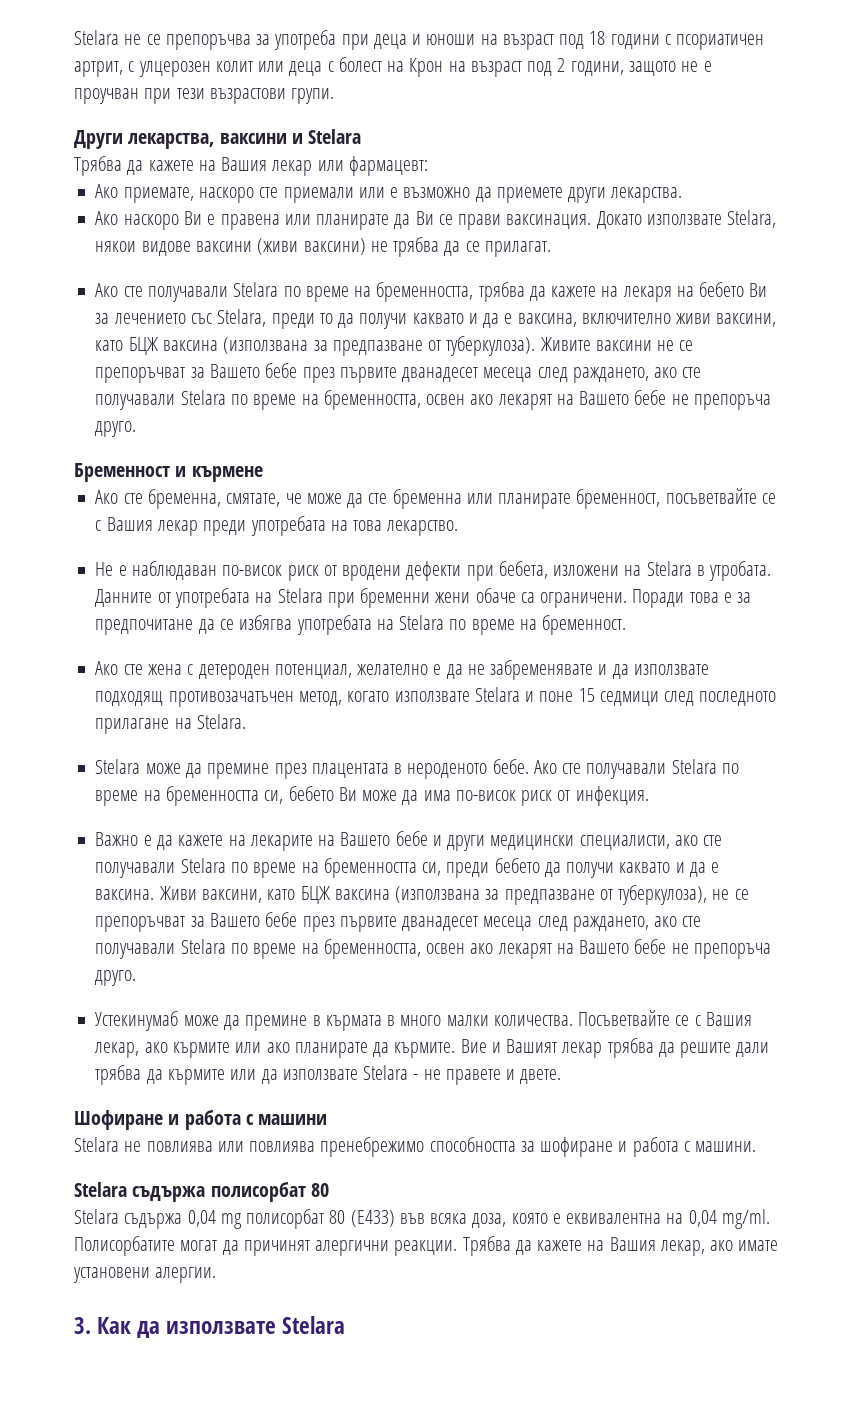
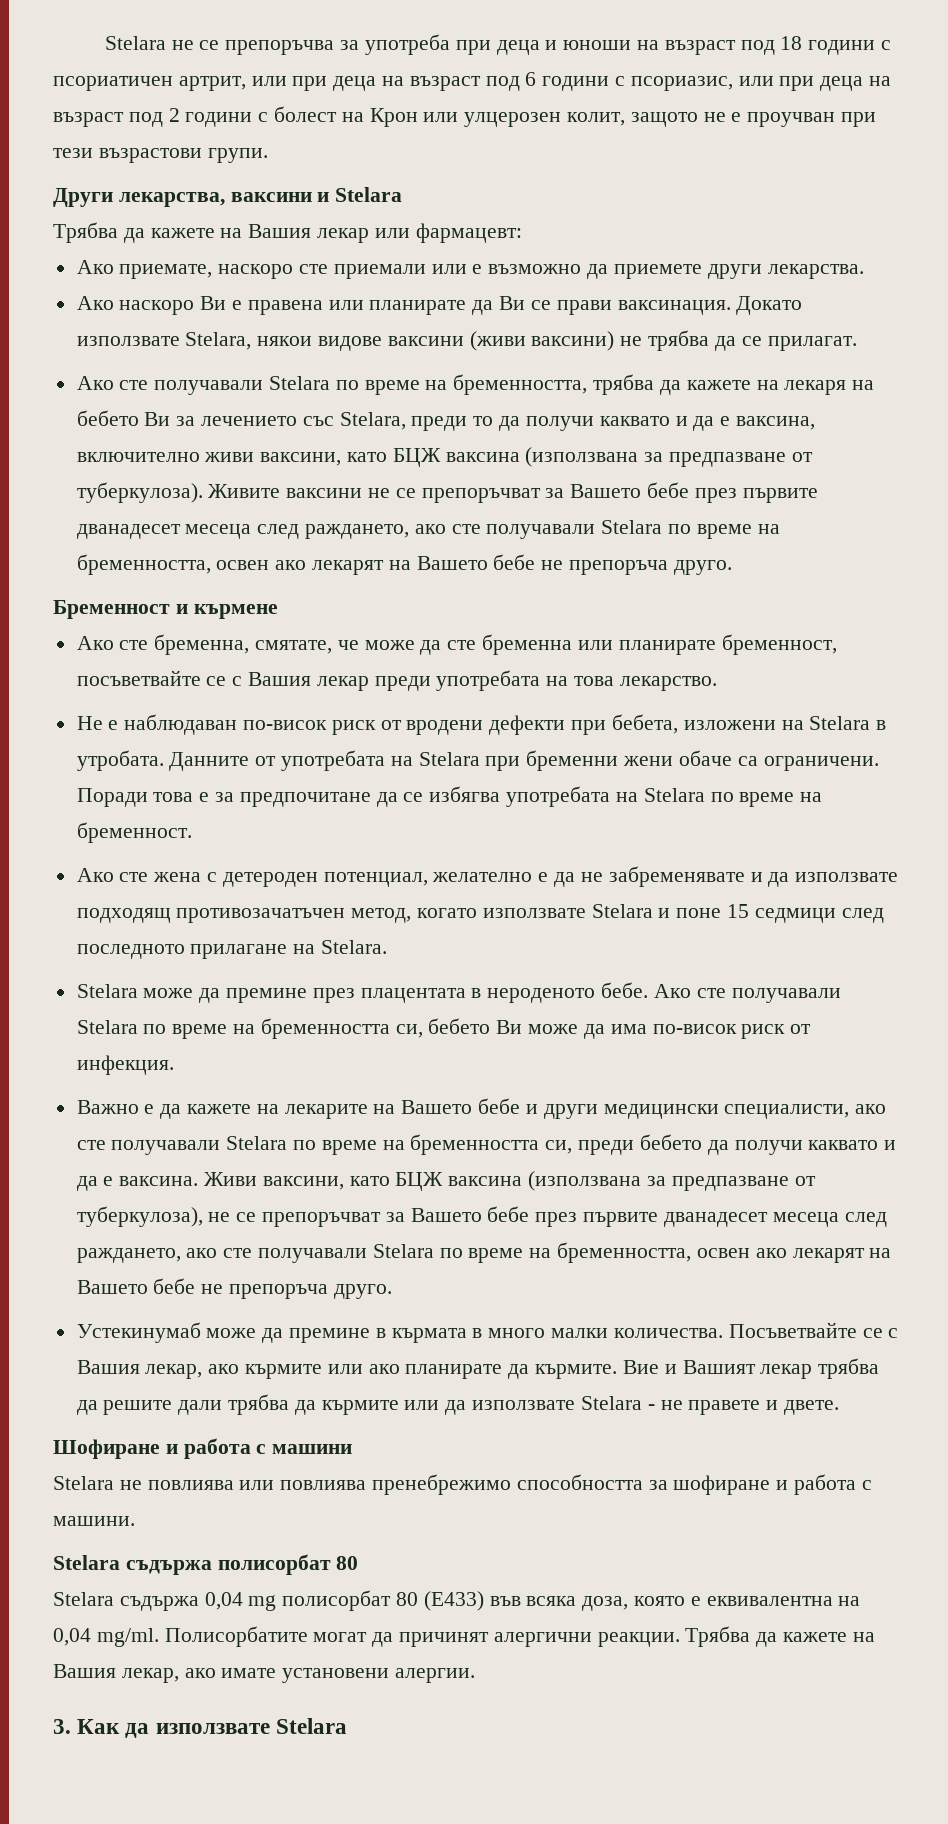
[128,57,624,77] с улцерозен колит или деца с болест на Крон на възраст под 2 години, -> [251,72,892,91] [53,106,626,127] или при деца на възраст под 6 години с псориазис, или при деца на възраст под 2 години с болест на Крон или улцерозен колит,

